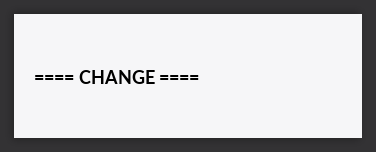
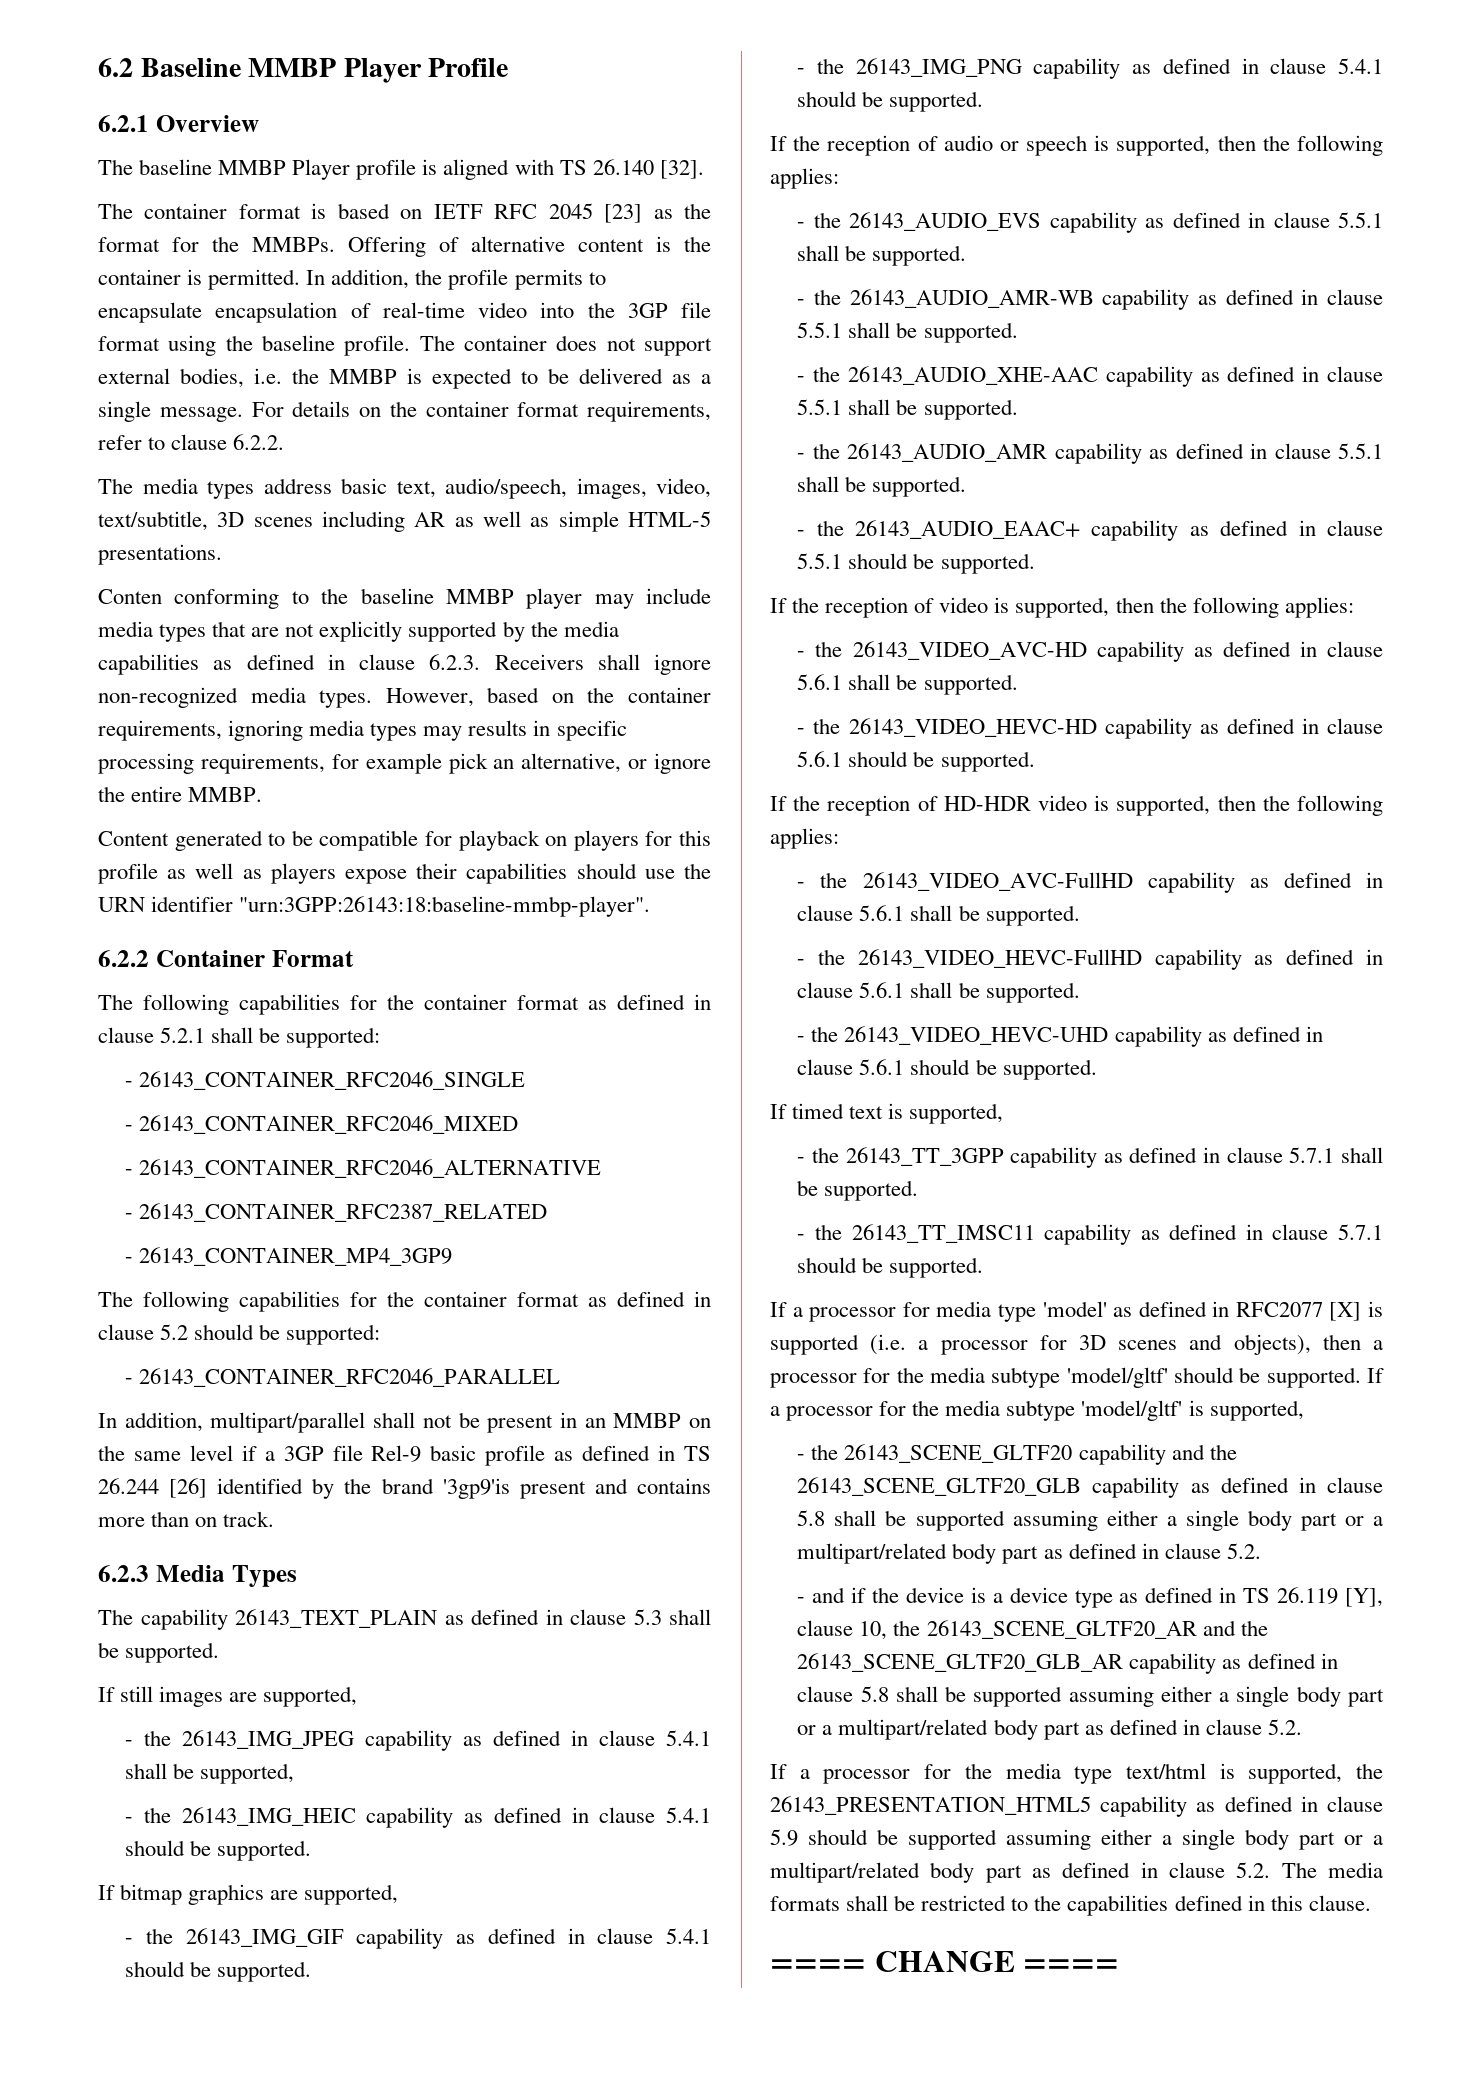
(34, 79) none -> [98,58,509,83] [98,115,259,132] [98,159,704,180] [98,203,711,223] [98,236,711,257] [98,269,606,290] [98,302,711,323] [98,335,712,356] [98,368,711,389] [98,401,711,422] [98,434,285,450] [98,478,711,499] [98,511,711,532] [98,544,222,565] [98,588,711,609] [98,621,619,642] [98,654,711,675] [98,687,711,708] [98,720,627,741] [98,753,711,774] [98,786,263,802] [98,830,712,851] [98,863,711,884] [98,896,651,917] [98,950,354,967] [98,994,711,1015] [98,1027,381,1048] [125,1071,526,1090] [125,1115,519,1134] [125,1159,602,1178] [125,1203,548,1222] [125,1247,453,1266] [98,1291,711,1312] [98,1324,381,1345] [125,1368,561,1387] [98,1412,711,1433] [98,1445,711,1466] [98,1478,711,1499] [98,1511,275,1527] [98,1565,297,1587] [98,1609,711,1630] [98,1642,220,1663] [98,1686,358,1707] [125,1730,711,1751] [125,1763,295,1784] [125,1807,711,1828] [125,1840,312,1861] [98,1884,399,1905] [125,1928,711,1949] [125,1961,312,1982] [797,58,1383,79] [797,91,984,112] [770,135,1383,156] [770,168,839,189] [797,212,1383,233] [797,245,967,266] [797,289,1383,310] [797,322,1018,343] [797,366,1383,387] [797,399,1018,420] [797,443,1383,464] [797,476,967,497] [797,520,1383,541] [797,553,1035,574] [770,597,1354,618] [797,641,1383,662] [797,674,1018,695] [797,718,1383,739] [797,751,1035,772] [770,795,1383,816] [770,828,839,849] [797,872,1383,893] [797,905,1080,926] [797,949,1383,970] [797,982,1080,1003] [797,1026,1323,1047] [797,1059,1097,1080] [770,1103,1004,1124] [797,1147,1383,1168] [797,1180,919,1201] [797,1224,1383,1245] [797,1257,984,1278] [770,1301,1383,1322] [770,1334,1383,1355] [770,1367,1384,1388] [770,1400,1304,1421] [797,1444,1237,1465] [797,1477,1383,1498] [797,1510,1383,1531] [797,1543,1261,1564] [797,1587,1383,1608] [797,1620,1268,1640] [797,1653,1338,1674] [797,1686,1384,1707] [797,1719,1303,1740] [770,1763,1383,1784] [770,1796,1383,1817] [770,1829,1383,1850] [770,1862,1383,1883] [770,1895,1371,1916] 6.2 Baseline MMBP Player Profile // 6.2.1 Overview // The baseline MMBP Player profile is aligned with TS 26.140 [32]. // The container format is based on IETF RFC 2045 [23] as the format for the MMBPs. Offering of alternative content is the container is permitted. In addition, the profile permits to encapsulate encapsulation of real-time video into the 3GP file format using the baseline profile. The container does not support external bodies, i.e. the MMBP is expected to be delivered as a single message. For details on the container format requirements, refer to clause 6.2.2. // The media types address basic text, audio/speech, images, video, text/subtitle, 3D scenes including AR as well as simple HTML-5 presentations. // Conten conforming to the baseline MMBP player may include media types that are not explicitly supported by the media capabilities as defined in clause 6.2.3. Receivers shall ignore non-recognized media types. However, based on the container requirements, ignoring media types may results in specific processing requirements, for example pick an alternative, or ignore the entire MMBP. // Content generated to be compatible for playback on players for this profile as well as players expose their capabilities should use the URN identifier "urn:3GPP:26143:18:baseline-mmbp-player". // 6.2.2 Container Format // The following capabilities for the container format as defined in clause 5.2.1 shall be supported: // - 26143_CONTAINER_RFC2046_SINGLE // - 26143_CONTAINER_RFC2046_MIXED // - 26143_CONTAINER_RFC2046_ALTERNATIVE // - 26143_CONTAINER_RFC2387_RELATED // - 26143_CONTAINER_MP4_3GP9 // The following capabilities for the container format as defined in clause 5.2 should be supported: // - 26143_CONTAINER_RFC2046_PARALLEL // In addition, multipart/parallel shall not be present in an MMBP on the same level if a 3GP file Rel-9 basic profile as defined in TS 26.244 [26] identified by the brand '3gp9'is present and contains more than on track. // 6.2.3 Media Types // The capability 26143_TEXT_PLAIN as defined in clause 5.3 shall be supported. // If still images are supported, // - the 26143_IMG_JPEG capability as defined in clause 5.4.1 shall be supported, // - the 26143_IMG_HEIC capability as defined in clause 5.4.1 should be supported. // If bitmap graphics are supported, // - the 26143_IMG_GIF capability as defined in clause 5.4.1 should be supported. // - the 26143_IMG_PNG capability as defined in clause 5.4.1 should be supported. // If the reception of audio or speech is supported, then the following applies: // - the 26143_AUDIO_EVS capability as defined in clause 5.5.1 shall be supported. // - the 26143_AUDIO_AMR-WB capability as defined in clause 5.5.1 shall be supported. // - the 26143_AUDIO_XHE-AAC capability as defined in clause 5.5.1 shall be supported. // - the 26143_AUDIO_AMR capability as defined in clause 5.5.1 shall be supported. // - the 26143_AUDIO_EAAC+ capability as defined in clause 5.5.1 should be supported. // If the reception of video is supported, then the following applies: // - the 26143_VIDEO_AVC-HD capability as defined in clause 5.6.1 shall be supported. // - the 26143_VIDEO_HEVC-HD capability as defined in clause 5.6.1 should be supported. // If the reception of HD-HDR video is supported, then the following applies: // - the 26143_VIDEO_AVC-FullHD capability as defined in clause 5.6.1 shall be supported. // - the 26143_VIDEO_HEVC-FullHD capability as defined in clause 5.6.1 shall be supported. // - the 26143_VIDEO_HEVC-UHD capability as defined in clause 5.6.1 should be supported. // If timed text is supported, // - the 26143_TT_3GPP capability as defined in clause 5.7.1 shall be supported. // - the 26143_TT_IMSC11 capability as defined in clause 5.7.1 should be supported. // If a processor for media type 'model' as defined in RFC2077 [X] is supported (i.e. a processor for 3D scenes and objects), then a processor for the media subtype 'model/gltf' should be supported. If a processor for the media subtype 'model/gltf' is supported, // - the 26143_SCENE_GLTF20 capability and the 26143_SCENE_GLTF20_GLB capability as defined in clause 5.8 shall be supported assuming either a single body part or a multipart/related body part as defined in clause 5.2. // - and if the device is a device type as defined in TS 26.119 [Y], clause 10, the 26143_SCENE_GLTF20_AR and the 26143_SCENE_GLTF20_GLB_AR capability as defined in clause 5.8 shall be supported assuming either a single body part or a multipart/related body part as defined in clause 5.2. // If a processor for the media type text/html is supported, the 26143_PRESENTATION_HTML5 capability as defined in clause 5.9 should be supported assuming either a single body part or a multipart/related body part as defined in clause 5.2. The media formats shall be restricted to the capabilities defined in this clause. //

